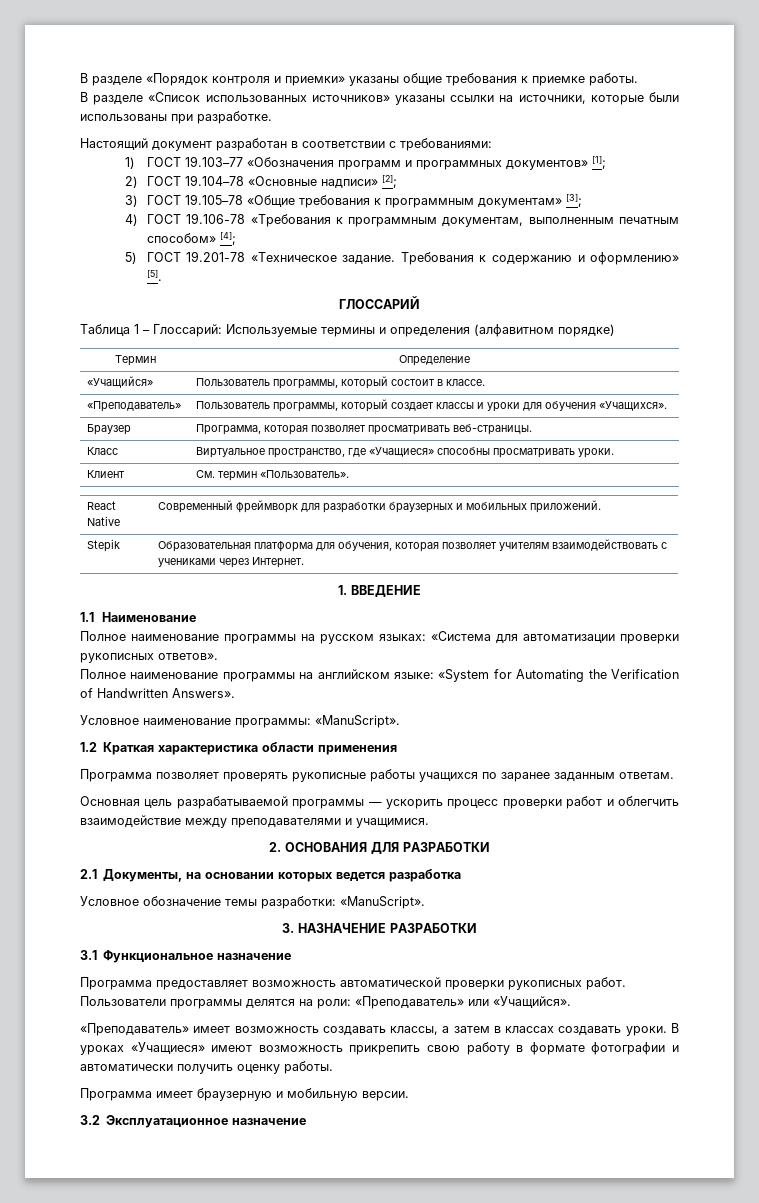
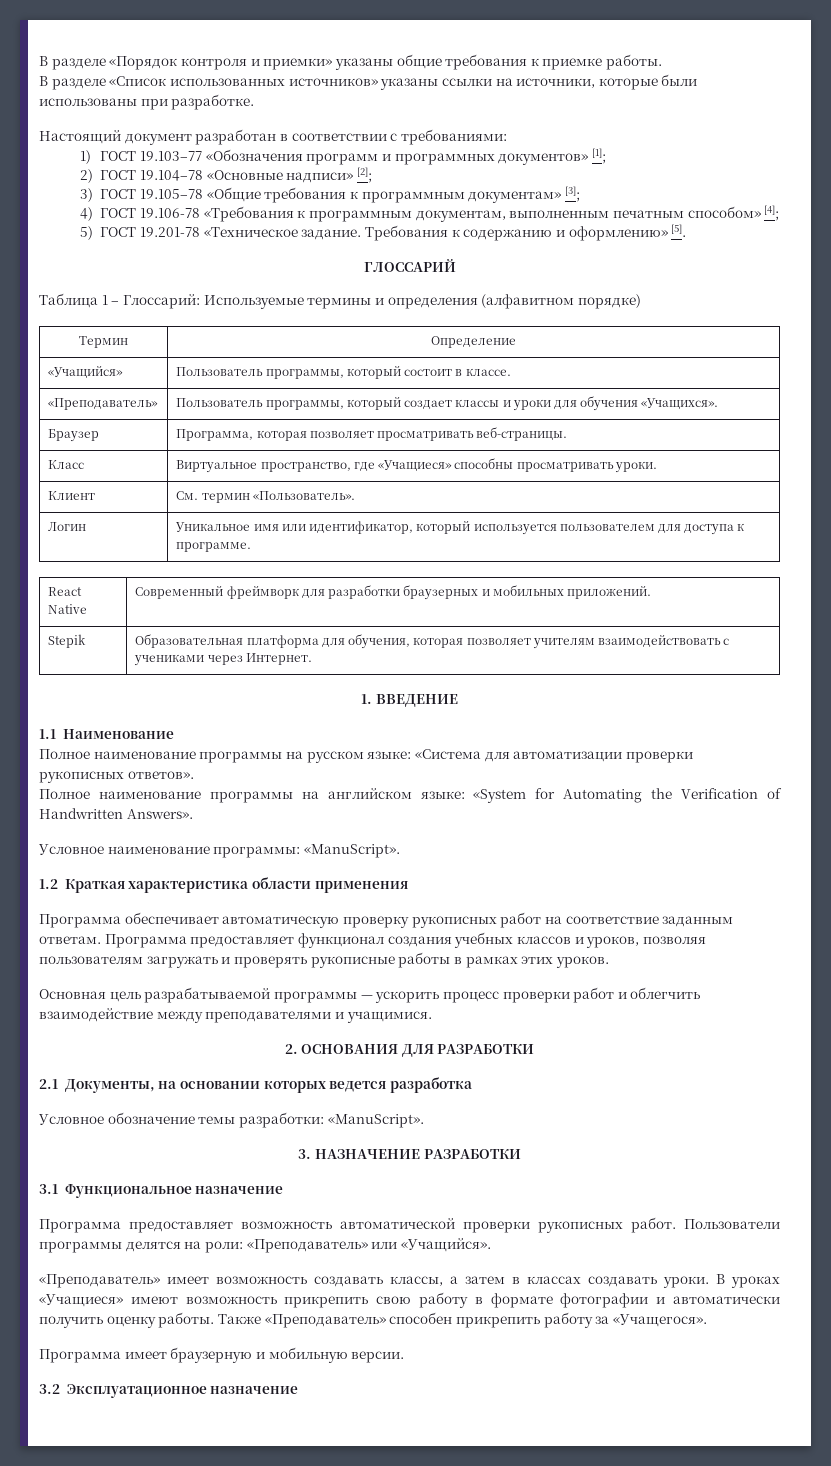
(350, 474) none -> [48,522,87,531] [175,521,745,535] [176,542,252,552] // Логин | Уникальное имя или идентификатор, который используется пользователем для доступа к программе.
[379,634,426,641] языках: -> [367,751,412,759] языке:
[156,769,674,782] позволяет проверять рукописные работы учащихся по заранее заданным ответам. -> [124,912,734,928] [39,932,706,948] [39,952,609,968] обеспечивает автоматическую проверку рукописных работ на соответствие заданным ответам. Программа предоставляет функционал создания учебных классов и уроков, позволяя пользователям загружать и проверять рукописные работы в рамках этих уроков.
(333, 1067) none -> [217,1312,707,1328] Также «Преподаватель» способен прикрепить работу за «Учащегося».

